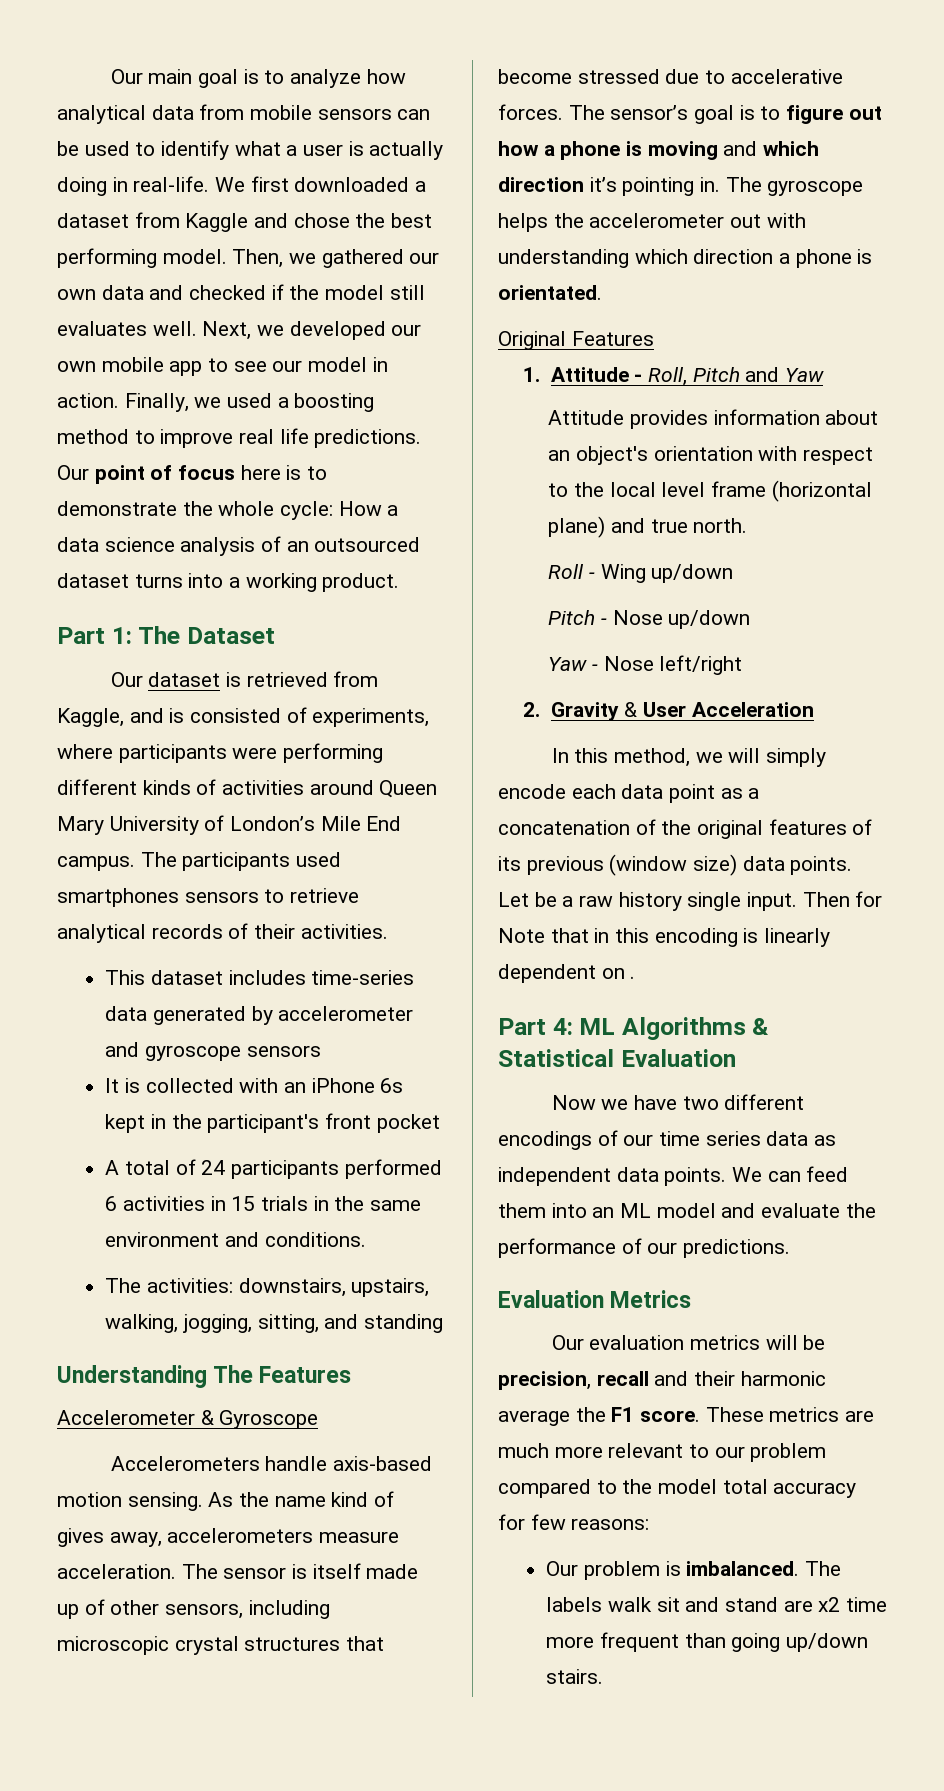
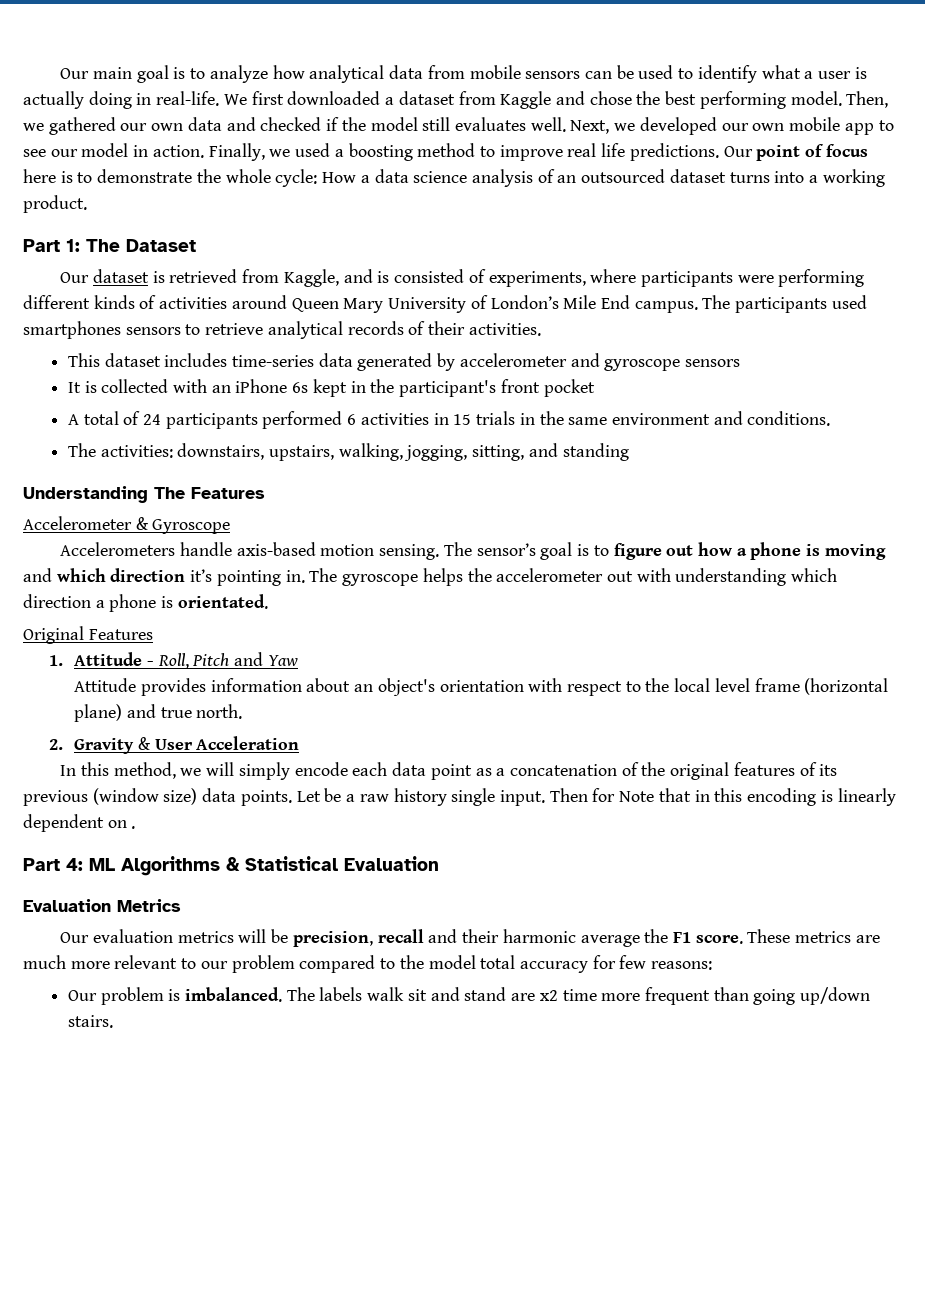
[208,1491,395,1507] [57,1528,400,1547] [57,1563,419,1579] [57,1599,330,1619] [57,1636,385,1655] [498,69,843,84] [498,104,563,120] As the name kind of gives away, accelerometers measure acceleration. The sensor is itself made up of other sensors, including microscopic crystal structures that become stressed due to accelerative forces. -> (440, 552) none
[548,564,734,583] [548,610,751,629] [548,655,743,675] // Roll - Wing up/down // Pitch - Nose up/down // Yaw - Nose left/right -> (243, 711) none
[551,1094,805,1110] [498,1130,837,1150] [498,1166,849,1186] [498,1203,876,1218] [498,1238,791,1258] // Now we have two different encodings of our time series data as independent data points. We can feed them into an ML model and evaluate the performance of our predictions. -> (439, 863) none

